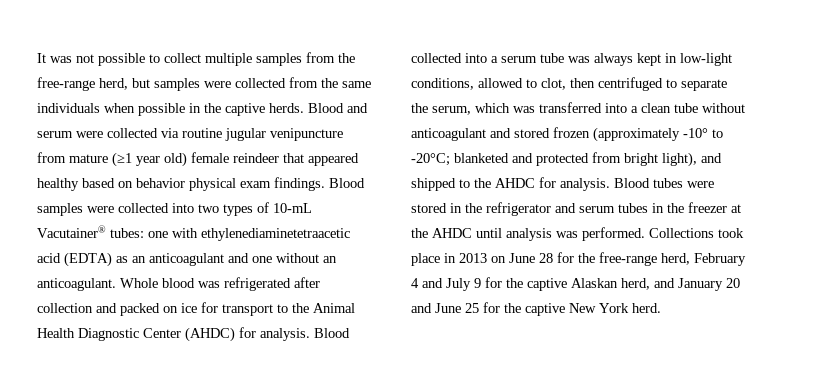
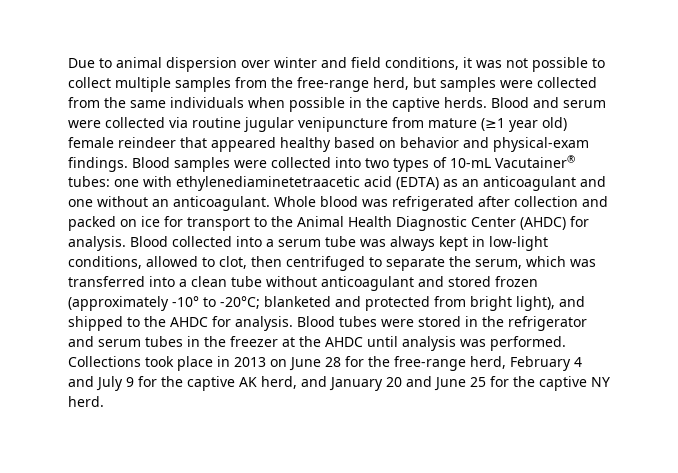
[37,53,46,63] It -> [68,57,472,72] Due to animal dispersion over winter and field conditions, it
[189,178,271,191] physical exam -> [463,137,589,152] and physical-exam
[571,278,618,288] Alaskan -> [239,377,257,387] AK
[569,303,629,313] New York -> [591,377,610,387] NY

